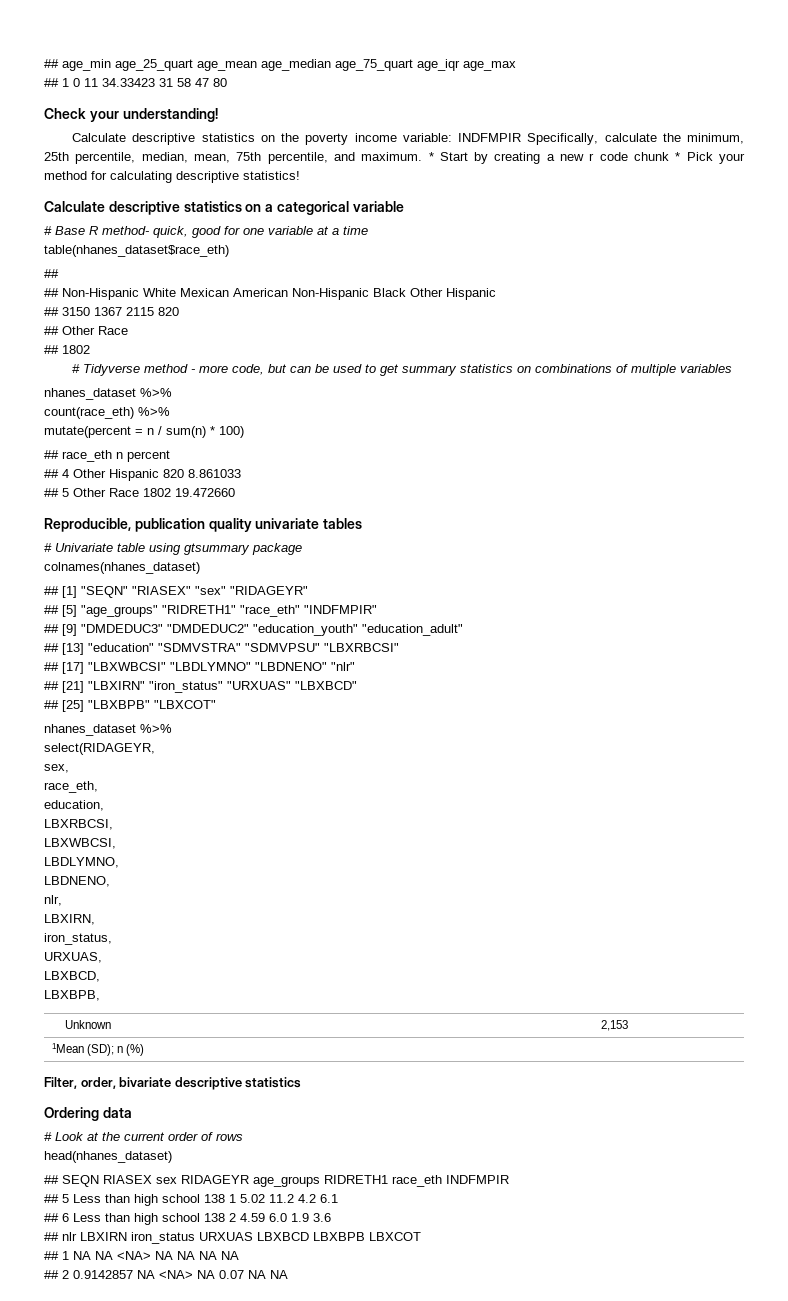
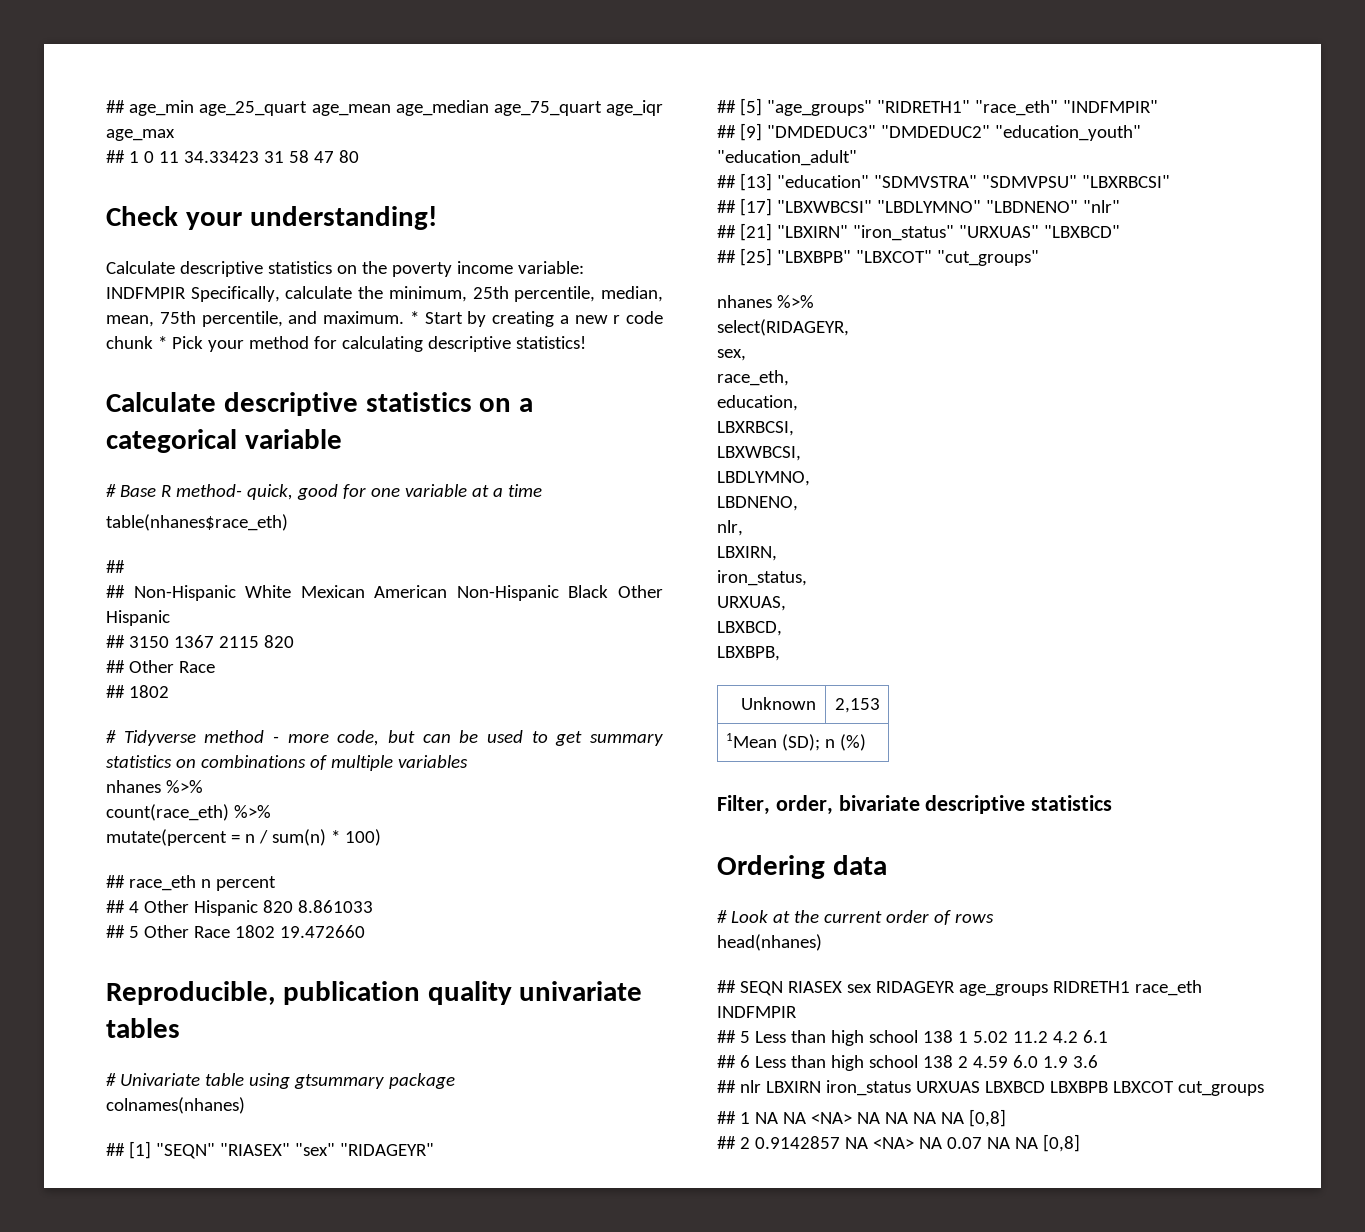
[44,245,229,257] table(nhanes_dataset$race_eth) -> [106,514,288,531] table(nhanes$race_eth)
[44,388,136,400] nhanes_dataset -> [106,780,161,793] nhanes
[44,562,200,574] colnames(nhanes_dataset) -> [106,1097,245,1114] colnames(nhanes)
[44,724,136,736] // nhanes_dataset -> [936,250,1039,266] [717,295,772,308] "cut_groups" // nhanes
[44,1151,172,1163] head(nhanes_dataset) -> [717,934,822,951] head(nhanes)
(421, 1236) none -> [1177,1081,1264,1096] cut_groups
(239, 1255) none -> [968,1109,1006,1127] [0,8]
(288, 1274) none -> [1042,1134,1080,1152] [0,8]

